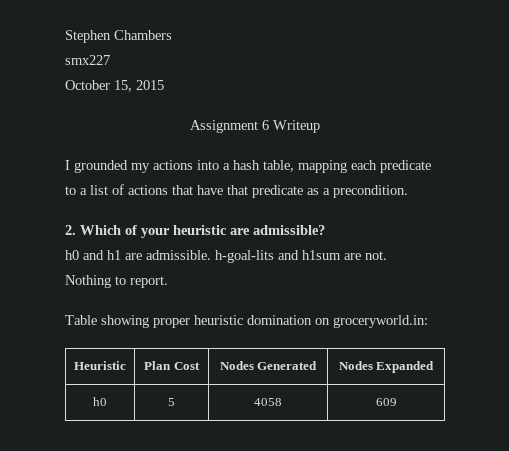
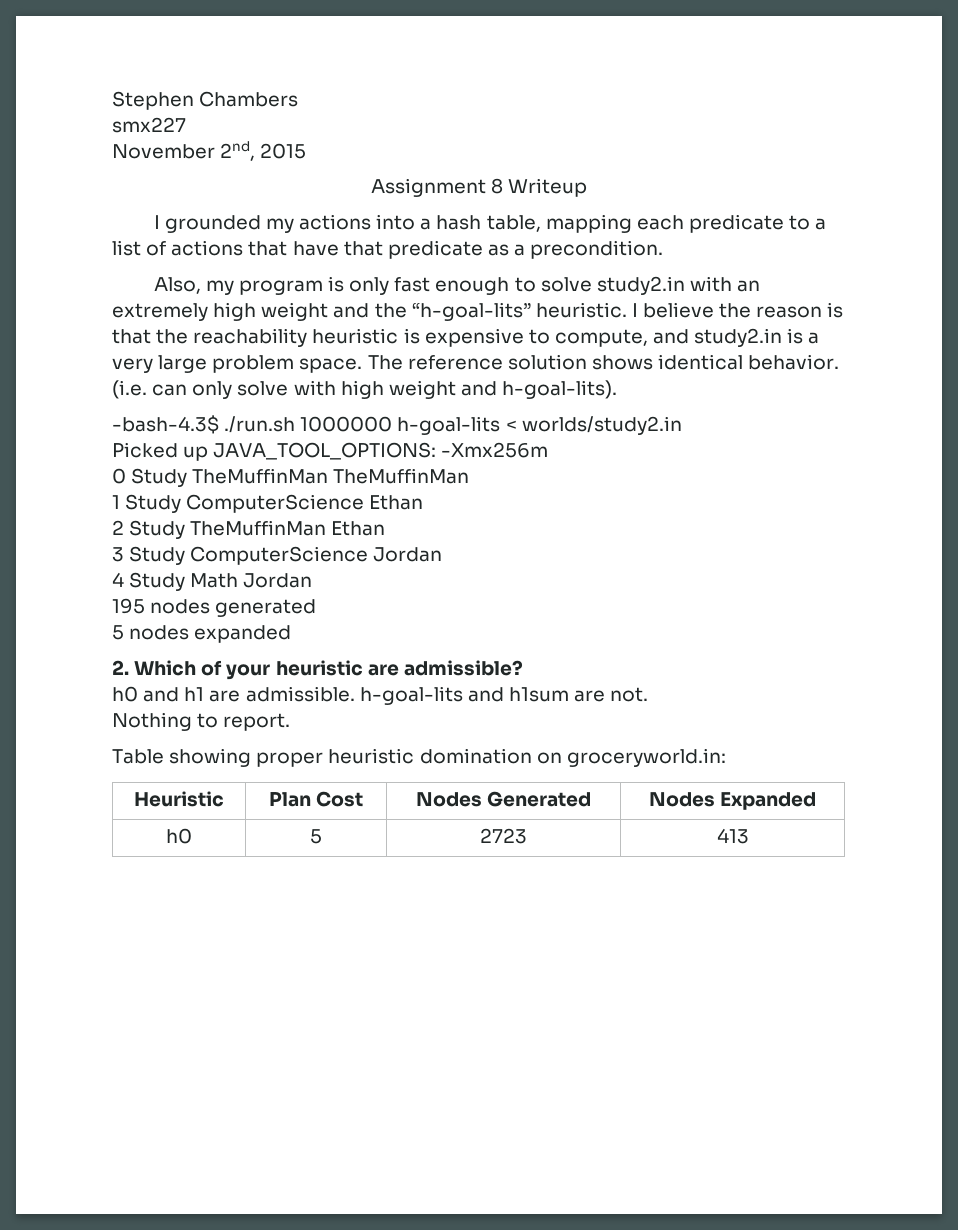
[65,80,132,92] October 15, -> [112,141,256,161] November 2nd,
[262,120,269,130] 6 -> [491,178,503,194] 8
(408, 191) none -> [153,276,761,295] [112,302,844,321] [112,328,820,347] [112,354,840,373] [112,380,618,399] [112,415,682,435] [112,442,549,461] [112,468,470,487] [112,494,424,513] [112,520,386,539] [112,546,443,565] [112,572,313,591] [112,598,317,617] [112,625,292,643] // Also, my program is only fast enough to solve study2.in with an extremely high weight and the “h-goal-lits” heuristic. I believe the reason is that the reachability heuristic is expensive to compute, and study2.in is a very large problem space. The reference solution shows identical behavior. (i.e. can only solve with high weight and h-goal-lits). // -bash-4.3$ ./run.sh 1000000 h-goal-lits < worlds/study2.in // Picked up JAVA_TOOL_OPTIONS: -Xmx256m // 0 Study TheMuffinMan TheMuffinMan // 1 Study ComputerScience Ethan // 2 Study TheMuffinMan Ethan // 3 Study ComputerScience Jordan // 4 Study Math Jordan // 195 nodes generated // 5 nodes expanded
[253,398,282,406] [375,398,397,406] 4058 | 609 -> [480,828,527,844] [716,828,749,844] 2723 | 413

